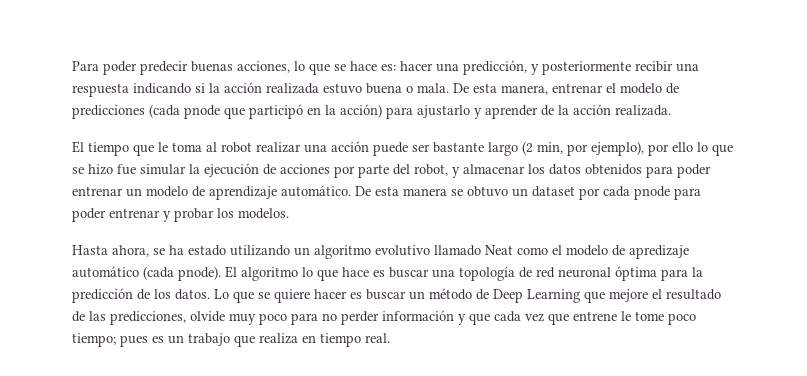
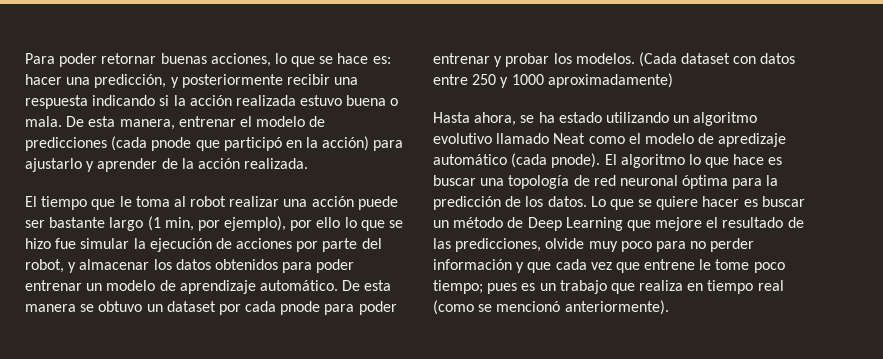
[140,61,188,75] predecir -> [101,53,157,64] retornar
[522,141,533,155] (2 -> [147,216,161,231] (1
(289, 213) none -> [638,52,796,67] [433,73,673,88] (Cada dataset con datos entre 250 y 1000 aproximadamente)
[365,333,390,343] real. -> [757,280,784,291] [433,300,669,315] real (como se mencionó anteriormente).

